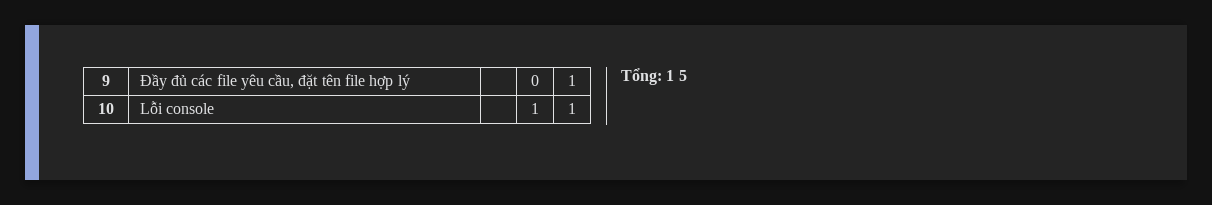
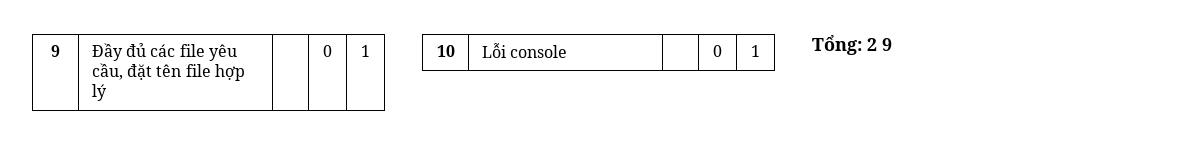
[531,103,539,114] 1 -> [713,45,722,57] 0
[666,70,687,81] 1 5 -> [867,38,892,51] 2 9

